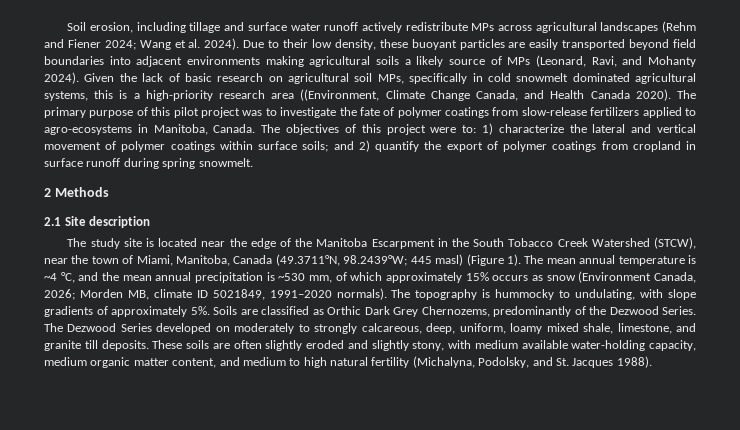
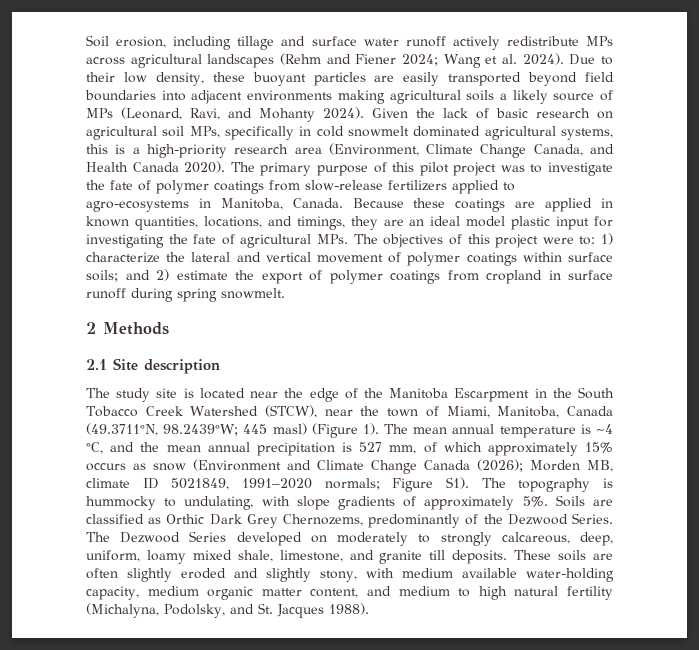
[300,89,380,101] ((Environment, -> [328,143,419,156] (Environment,
(256, 128) none -> [352,198,614,212] [86,216,614,230] [86,234,349,248] Because these coatings are applied in known quantities, locations, and timings, they are an ideal model plastic input for investigating the fate of agricultural MPs.
[375,141,420,152] quantify -> [176,270,228,280] estimate
[278,273,306,281] ~530 -> [359,442,383,452] 527
[654,272,696,283] [44,289,75,300] Canada, 2026; -> [287,459,523,474] and Climate Change Canada (2026);
[336,288,387,300] normals). -> [324,477,469,492] normals; Figure S1).

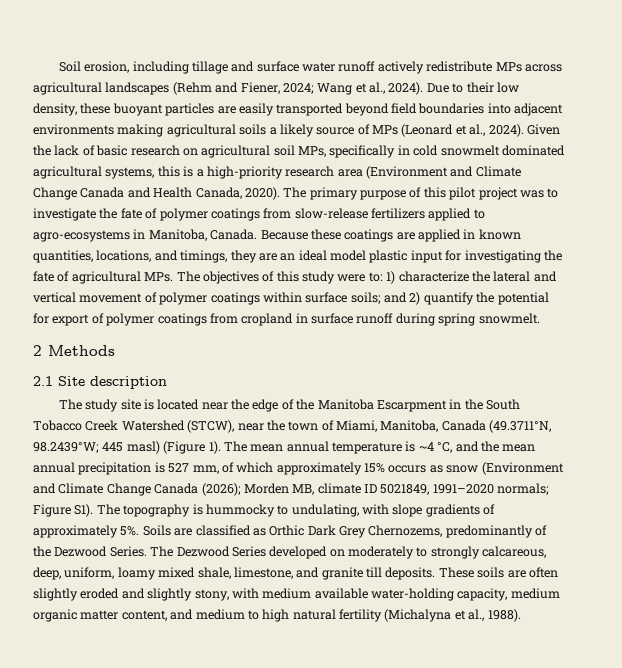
[355,54,397,64] Fiener -> [240,82,280,94] Fiener,
[501,54,517,64] al. -> [369,82,385,94] al.,
[121,107,315,122] (Leonard, Ravi, and Mohanty -> [401,124,486,137] (Leonard et al.,
[328,143,583,158] (Environment, Climate Change Canada, -> [366,166,521,179] [33,187,125,200] (Environment and Climate Change Canada
[132,162,179,172] Canada -> [195,187,242,199] Canada,
[495,234,539,248] project -> [302,271,335,284] study
[176,270,254,280] estimate the -> [423,292,549,305] [33,313,49,324] quantify the potential for
[86,603,324,618] (Michalyna, Podolsky, and St. Jacques -> [384,609,485,622] (Michalyna et al.,

